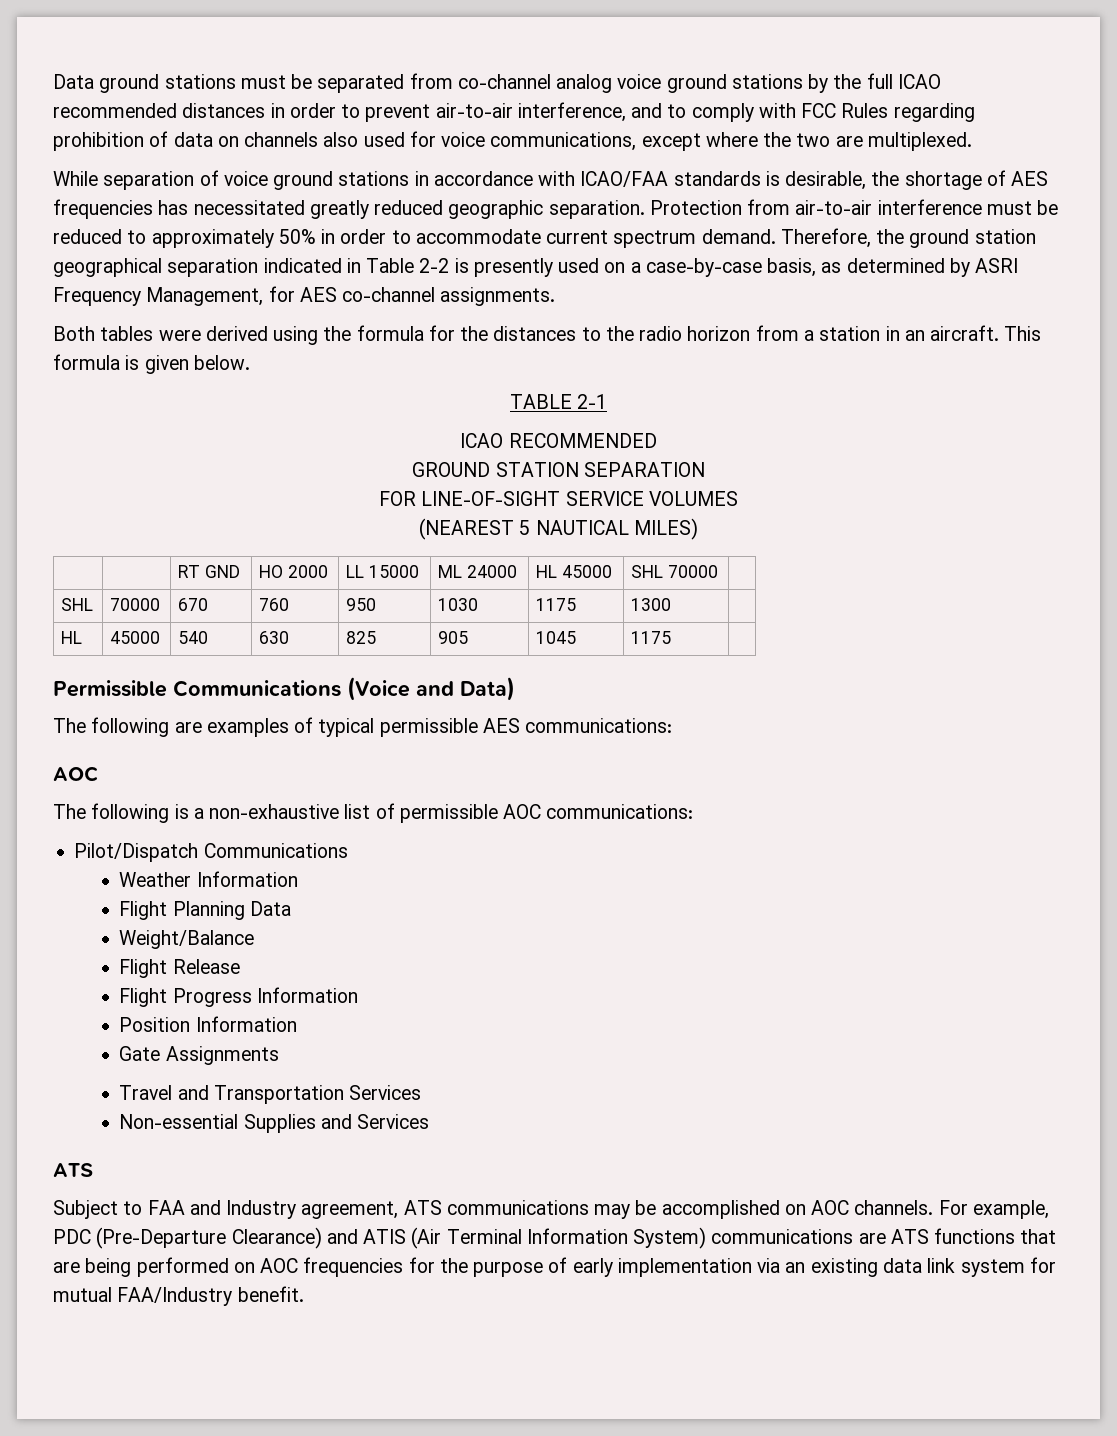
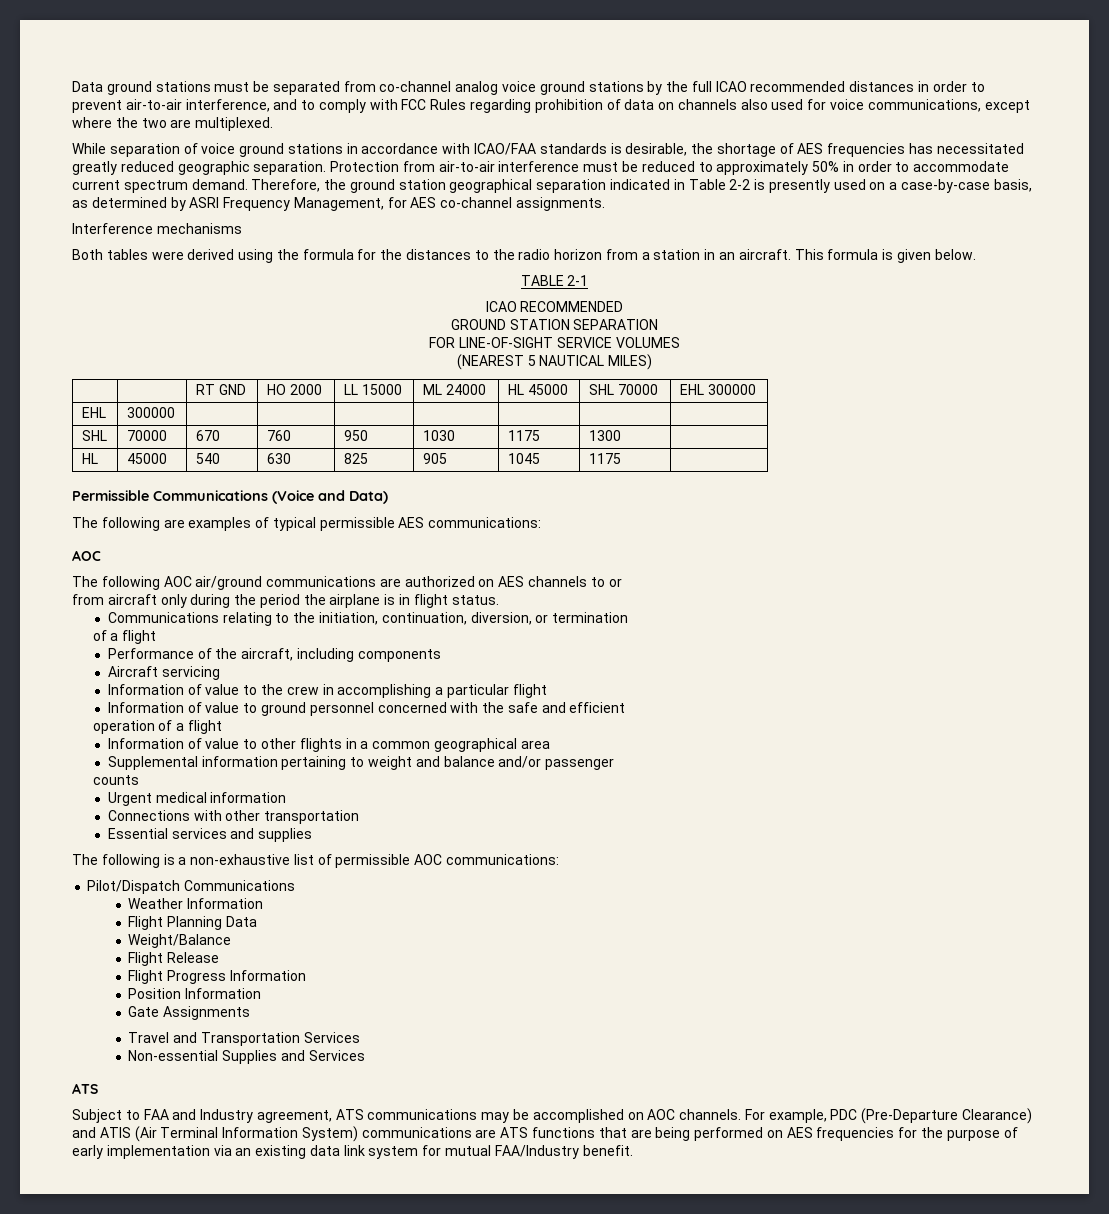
(556, 296) none -> [72,223,242,234] // Interference mechanisms
(719, 571) none -> [679,384,756,395] [81,407,106,418] [126,407,175,418] | EHL 300000 // EHL | 300000 | | | | | |
(98, 774) none -> [72,576,622,590] [72,594,499,608] [107,612,629,626] [92,630,157,644] [107,648,441,662] [107,666,220,680] [107,684,547,698] [107,702,626,716] [92,720,222,734] [107,738,550,752] [107,756,615,770] [92,775,139,785] [107,792,287,806] [107,810,360,824] [107,828,313,842] // The following AOC air/ground communications are authorized on AES channels to or // from aircraft only during the period the airplane is in flight status. // Communications relating to the initiation, continuation, diversion, or termination // of a flight // Performance of the aircraft, including components // Aircraft servicing // Information of value to the crew in accomplishing a particular flight // Information of value to ground personnel concerned with the safe and efficient // operation of a flight // Information of value to other flights in a common geographical area // Supplemental information pertaining to weight and balance and/or passenger // counts // Urgent medical information // Connections with other transportation // Essential services and supplies
[260,1258,299,1273] AOC -> [786,1127,813,1138] AES

